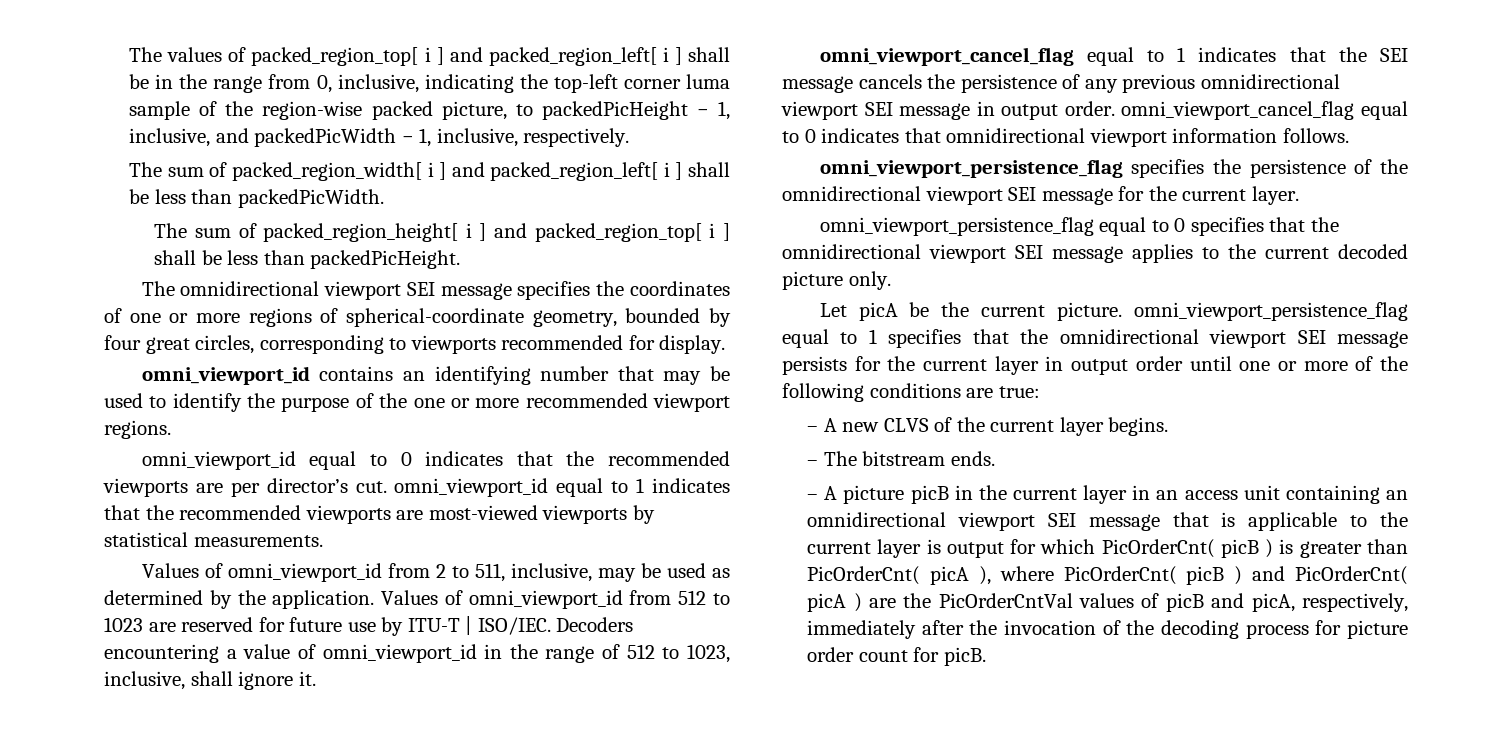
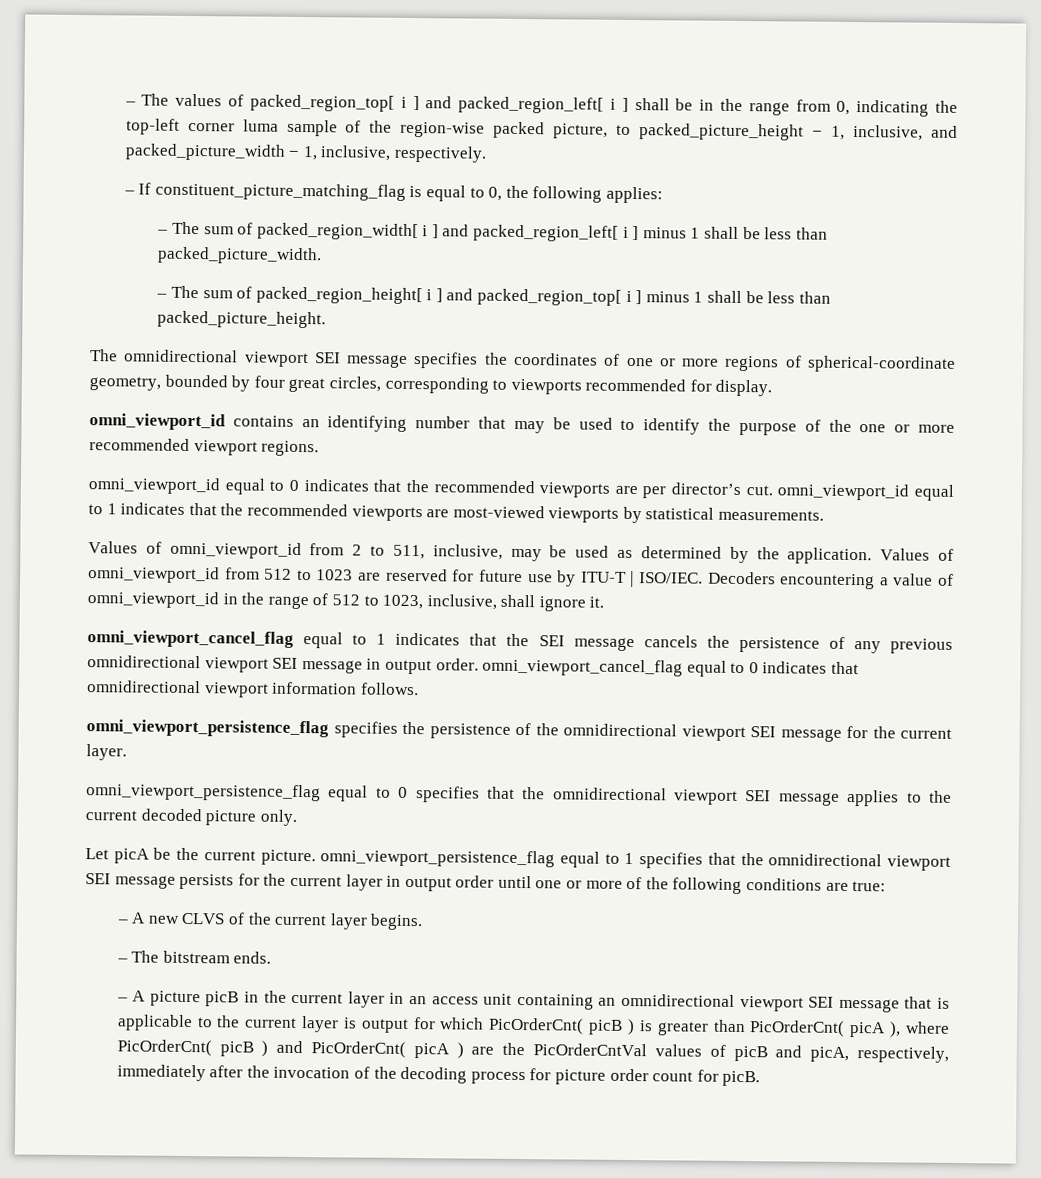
(129, 54) none -> [124,101,136,106] –
[337,74,419,93] inclusive, -> (851, 107) none
[541,101,688,120] packedPicHeight -> [639,123,805,141] packed_picture_height
[254,128,397,147] packedPicWidth -> [124,143,286,161] packed_picture_width
(630, 137) none -> [123,182,663,204] [157,229,169,234] – If constituent_picture_matching_flag is equal to 0, the following applies: // –
[688,162,731,177] [129,189,384,208] shall be less than packedPicWidth. // -> [642,226,828,240] [157,246,323,265] [156,293,168,298] minus 1 shall be less than packed_picture_width. // –
[154,250,461,269] shall be less than packedPicHeight. -> [645,290,831,304] [157,310,327,329] minus 1 shall be less than packed_picture_height.

